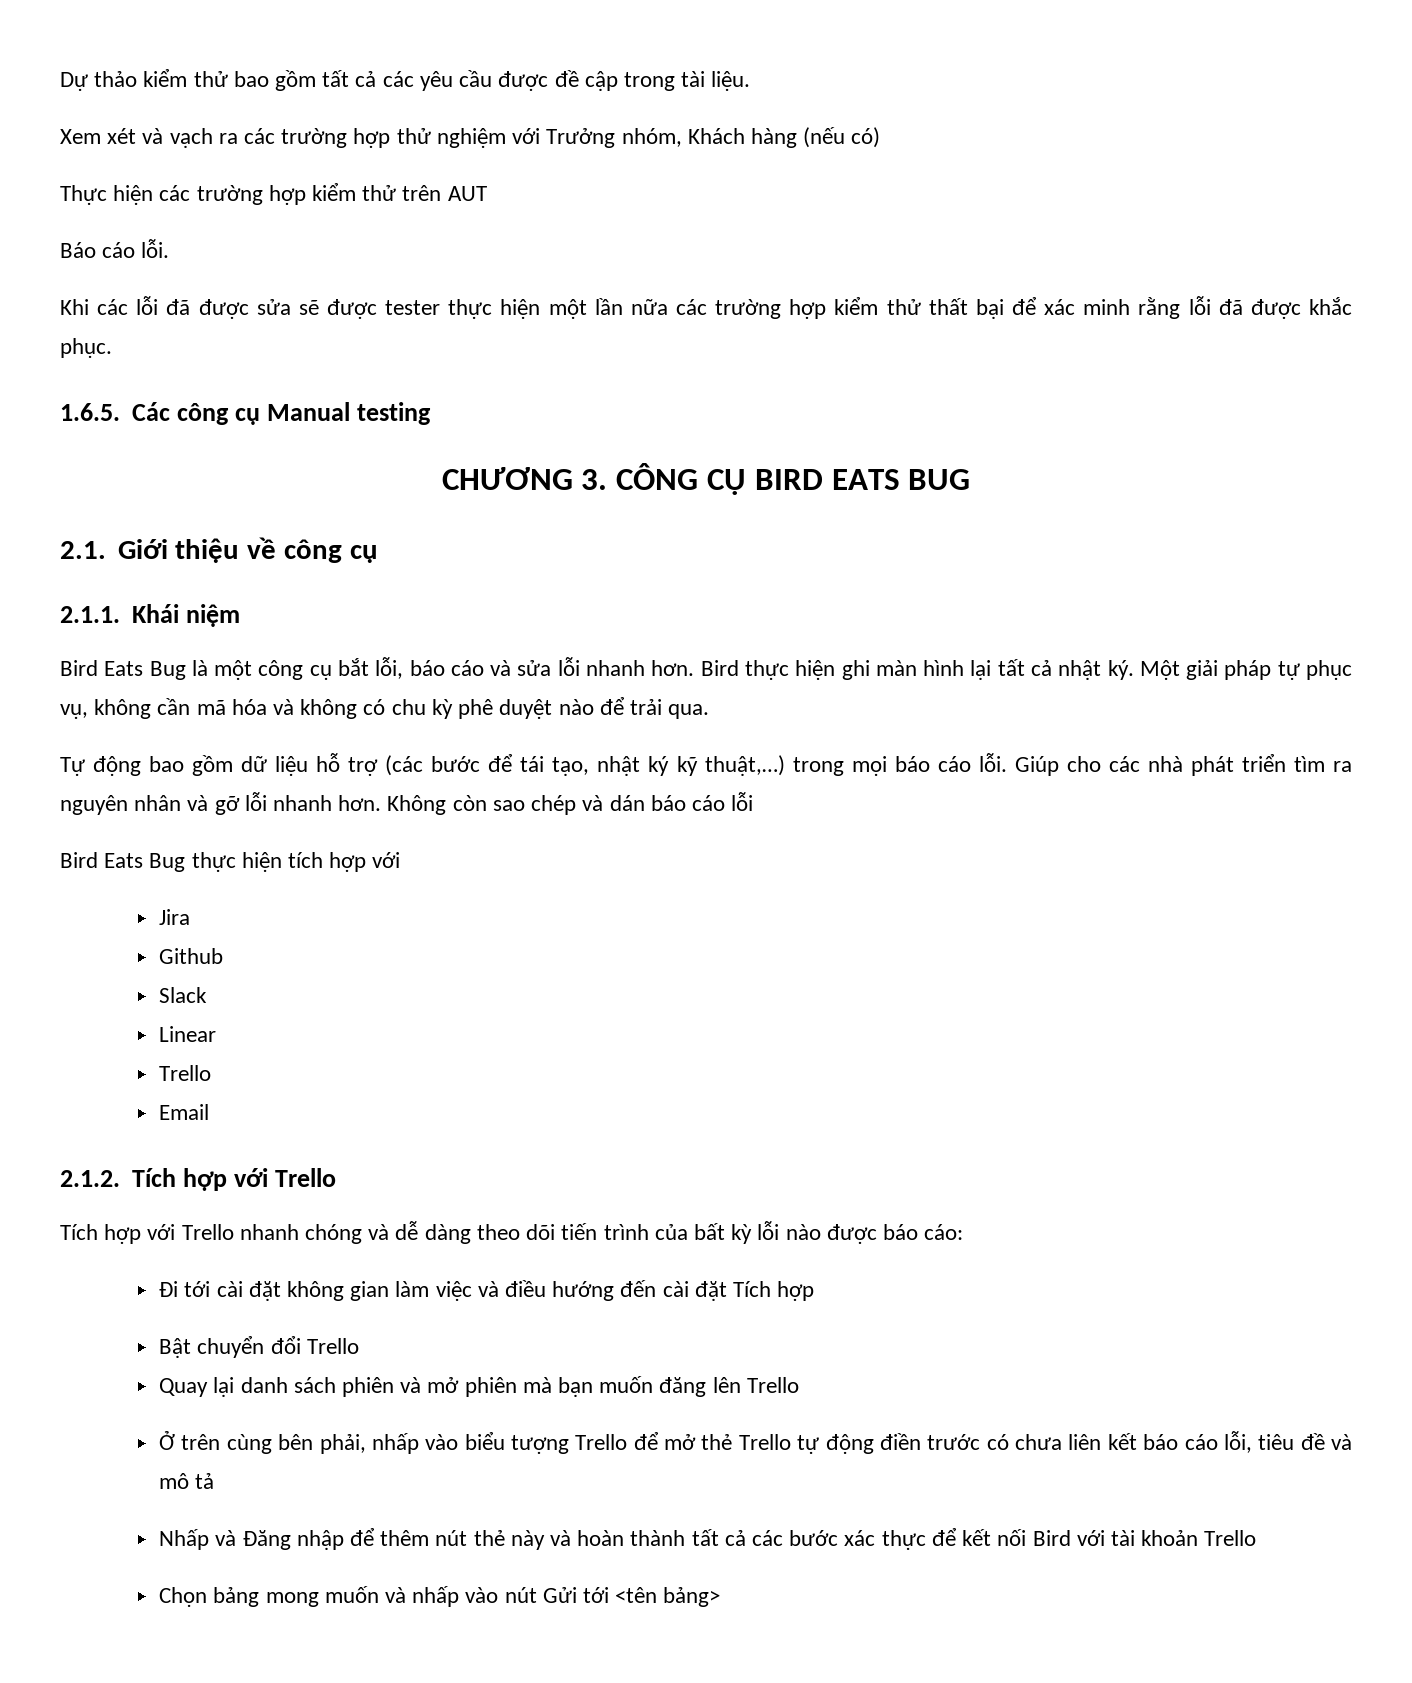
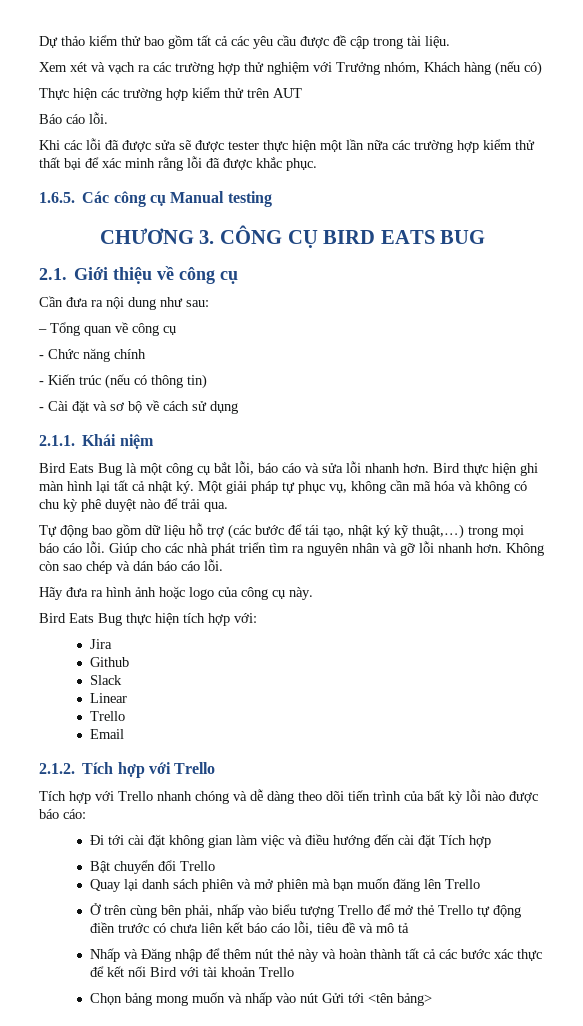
(378, 554) none -> [39,296,209,310] [38,322,176,336] [39,348,146,362] [39,374,207,389] [39,400,238,414] // Cần đưa ra nội dung như sau: // – Tổng quan về công cụ // - Chức năng chính // - Kiến trúc (nếu có thông tin) // - Cài đặt và sơ bộ về cách sử dụng
[731,792,754,811] lỗi -> [204,559,223,571] [39,586,313,600] lỗi. // Hãy đưa ra hình ảnh hoặc logo của công cụ này.
[372,852,401,868] với -> [234,613,257,623] với:

